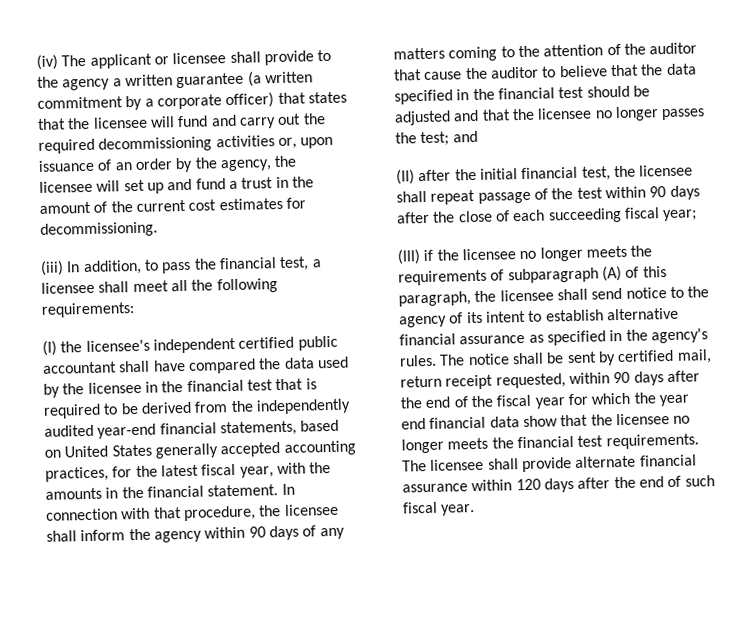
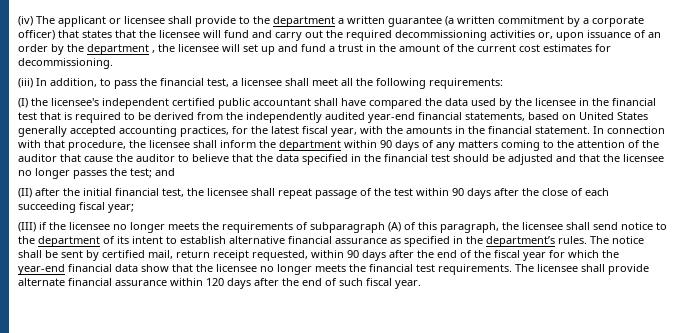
[62,78,111,91] agency -> [273,16,335,27] department
[219,159,272,172] agency, -> [87,44,155,55] department ,
[153,530,202,543] agency -> [279,140,341,151] department
[399,315,447,328] agency -> [38,236,100,247] department
[650,328,708,344] agency's -> [486,236,555,247] department’s
[658,394,690,407] [401,418,426,430] year end -> [18,264,65,275] year-end

